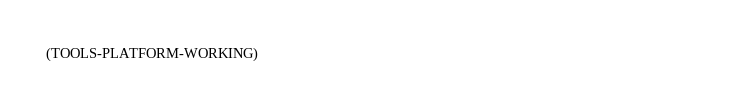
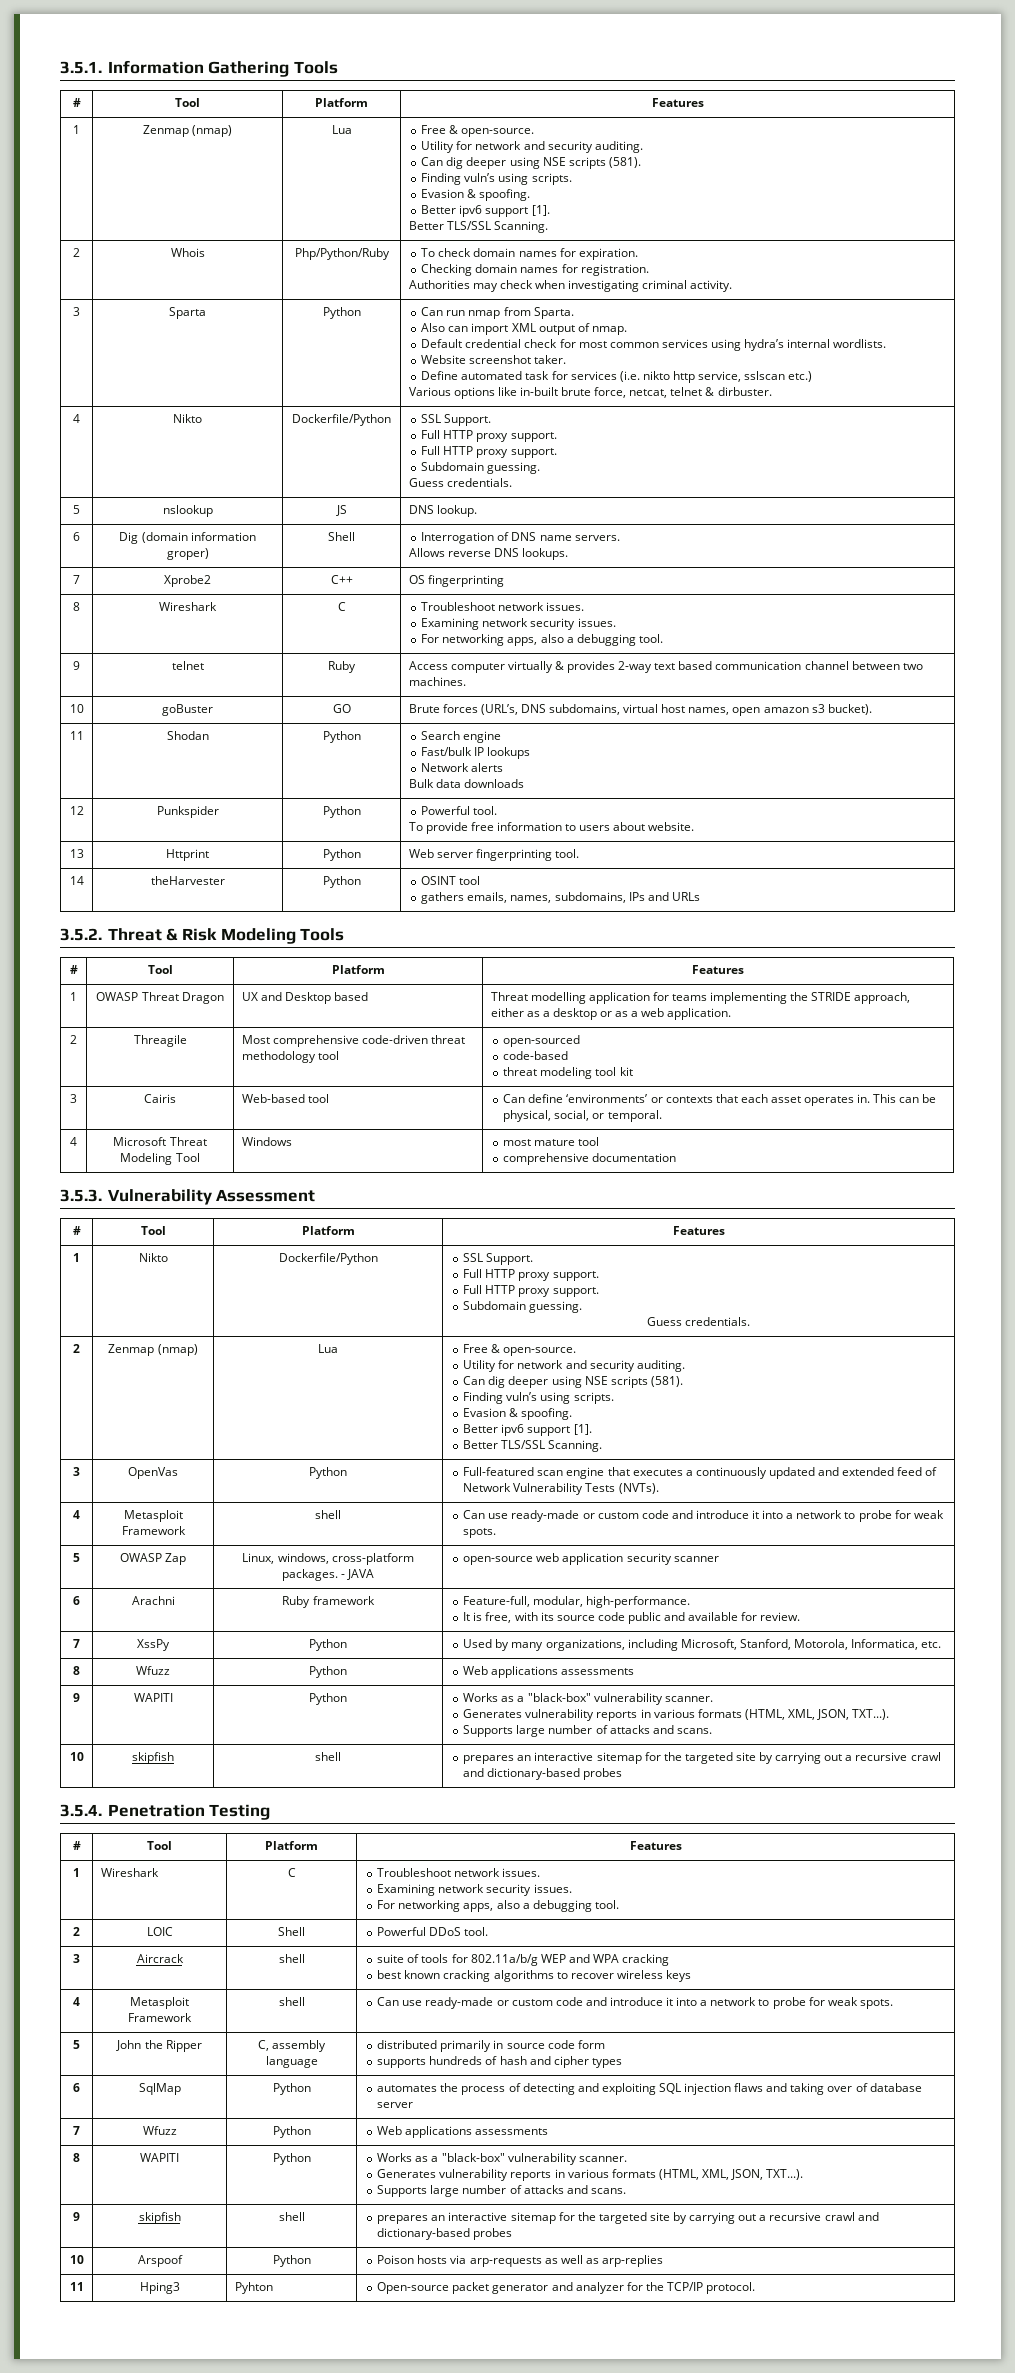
[46,47,258,62] (TOOLS-PLATFORM-WORKING) -> [60,60,338,77] [72,98,81,107] [175,98,200,107] [315,98,368,107] [651,98,704,107] [73,125,80,134] [142,125,233,137] [331,125,352,134] [421,125,535,137] [421,141,643,153] [421,157,641,169] [421,173,572,185] [421,189,531,201] [421,205,550,217] [408,221,548,233] [73,248,80,257] [170,248,205,257] [294,248,390,260] [421,248,638,260] [421,264,649,276] [408,280,733,292] [73,307,80,316] [169,307,206,319] [322,307,361,319] [421,307,574,319] [421,323,627,335] [421,339,887,351] [421,355,567,364] [421,371,813,383] [408,387,772,399] [73,414,80,423] [173,414,202,423] [292,414,391,426] [421,414,492,426] [421,430,557,442] [421,446,557,458] [421,462,541,474] [408,478,512,487] [73,505,80,514] [162,505,213,517] [335,505,347,516] [408,505,477,517] [73,532,80,541] [119,532,256,544] [166,548,209,560] [328,532,355,541] [421,532,620,544] [408,548,568,560] [73,575,80,584] [164,575,211,587] [330,575,353,584] [408,575,504,587] [73,602,80,611] [159,602,217,611] [337,602,346,611] [421,602,585,611] [421,618,616,630] [421,634,663,646] [73,661,80,670] [171,661,204,670] [328,661,356,673] [408,661,923,673] [408,677,466,686] [69,704,84,713] [162,704,213,716] [332,704,351,713] [408,704,872,716] [69,731,84,740] [166,731,209,740] [322,731,361,743] [421,731,502,743] [421,747,531,759] [421,763,504,772] [408,779,524,788] [69,806,84,815] [156,806,219,818] [322,806,361,818] [421,806,498,815] [408,822,695,834] [69,849,84,858] [166,849,209,861] [322,849,361,861] [408,849,579,861] [69,876,84,885] [150,876,225,885] [322,876,361,888] [421,876,481,885] [421,892,700,904] [60,928,345,944] [69,965,78,974] [147,965,173,974] [331,965,385,974] [692,965,744,974] [70,992,77,1001] [96,992,224,1004] [241,992,368,1004] [490,992,911,1004] [490,1008,732,1020] [70,1035,77,1044] [133,1035,187,1047] [241,1035,465,1047] [241,1051,339,1063] [503,1035,581,1047] [503,1051,569,1060] [503,1067,633,1079] [70,1094,77,1103] [144,1094,176,1103] [241,1094,329,1103] [503,1094,937,1106] [503,1110,662,1122] [70,1137,77,1146] [113,1137,207,1146] [120,1153,200,1165] [241,1137,292,1146] [503,1137,600,1146] [503,1153,677,1165] [60,1189,316,1205] [72,1226,81,1235] [140,1226,166,1235] [301,1226,355,1235] [672,1226,725,1235] [73,1253,80,1262] [138,1253,168,1262] [278,1253,378,1265] [463,1253,534,1265] [463,1269,599,1281] [463,1285,599,1297] [463,1301,583,1313] [646,1317,751,1326] [73,1344,80,1353] [108,1344,198,1356] [318,1344,338,1353] [463,1344,577,1356] [463,1360,685,1372] [463,1376,683,1388] [463,1392,614,1404] [463,1408,573,1420] [463,1424,592,1436] [463,1440,603,1452] [73,1467,80,1476] [128,1467,178,1479] [309,1467,347,1479] [463,1467,938,1479] [463,1483,659,1495] [73,1510,80,1519] [123,1510,183,1522] [121,1526,186,1535] [315,1510,341,1519] [463,1510,944,1522] [463,1528,497,1538] [73,1553,80,1562] [119,1553,187,1565] [242,1553,414,1565] [281,1569,375,1581] [463,1553,719,1565] [73,1596,80,1605] [131,1596,175,1605] [282,1596,375,1608] [463,1596,691,1608] [463,1612,801,1624] [73,1639,80,1648] [137,1639,170,1651] [309,1639,347,1651] [463,1639,942,1651] [73,1666,80,1675] [136,1666,170,1675] [309,1666,347,1678] [463,1666,635,1678] [73,1693,80,1702] [133,1693,173,1702] [309,1693,347,1705] [463,1693,713,1705] [463,1709,890,1721] [463,1725,712,1737] [69,1752,84,1761] [132,1752,174,1764] [315,1752,341,1761] [463,1752,941,1764] [463,1768,623,1780] [60,1804,271,1820] [72,1841,81,1850] [147,1841,172,1850] [265,1841,318,1850] [629,1841,682,1850] [73,1868,80,1877] [100,1868,159,1877] [287,1868,296,1877] [377,1868,541,1877] [377,1884,572,1896] [377,1900,619,1912] [73,1927,80,1936] [146,1927,173,1936] [278,1927,305,1936] [377,1927,489,1936] [73,1954,80,1963] [136,1954,184,1963] [278,1954,305,1963] [377,1954,670,1966] [377,1970,691,1982] [73,1997,80,2006] [130,1997,189,2009] [128,2013,192,2022] [278,1997,305,2006] [377,1997,893,2009] [73,2040,80,2049] [116,2040,202,2052] [257,2040,327,2052] [265,2056,318,2068] [377,2040,605,2052] [377,2056,622,2068] [73,2083,80,2092] [138,2083,181,2095] [272,2083,311,2095] [377,2083,922,2095] [377,2102,414,2108] [73,2126,80,2135] [142,2126,177,2135] [272,2126,311,2138] [377,2126,549,2138] [73,2153,80,2162] [140,2153,179,2162] [272,2153,311,2165] [377,2153,627,2165] [377,2169,804,2181] [377,2185,626,2197] [73,2212,80,2221] [138,2212,181,2224] [278,2212,305,2221] [377,2212,879,2224] [377,2228,513,2240] [69,2255,84,2264] [137,2255,183,2267] [272,2255,311,2267] [377,2255,663,2267] [69,2282,84,2291] [139,2282,180,2294] [234,2282,273,2294] [377,2282,756,2294] 3.5.1. Information Gathering Tools // # | Tool | Platform | Features // 1 | Zenmap (nmap) | Lua | Free & open-source. // Utility for network and security auditing. // Can dig deeper using NSE scripts (581). // Finding vuln’s using scripts. // Evasion & spoofing. // Better ipv6 support [1]. // Better TLS/SSL Scanning. // 2 | Whois | Php/Python/Ruby | To check domain names for expiration. // Checking domain names for registration. // Authorities may check when investigating criminal activity. // 3 | Sparta | Python | Can run nmap from Sparta. // Also can import XML output of nmap. // Default credential check for most common services using hydra’s internal wordlists. // Website screenshot taker. // Define automated task for services (i.e. nikto http service, sslscan etc.) // Various options like in-built brute force, netcat, telnet & dirbuster. // 4 | Nikto | Dockerfile/Python | SSL Support. // Full HTTP proxy support. // Full HTTP proxy support. // Subdomain guessing. // Guess credentials. // 5 | nslookup | JS | DNS lookup. // 6 | Dig (domain information groper) | Shell | Interrogation of DNS name servers. // Allows reverse DNS lookups. // 7 | Xprobe2 | C++ | OS fingerprinting // 8 | Wireshark | C | Troubleshoot network issues. // Examining network security issues. // For networking apps, also a debugging tool. // 9 | telnet | Ruby | Access computer virtually & provides 2-way text based communication channel between two machines. // 10 | goBuster | GO | Brute forces (URL’s, DNS subdomains, virtual host names, open amazon s3 bucket). // 11 | Shodan | Python | Search engine // Fast/bulk IP lookups // Network alerts // Bulk data downloads // 12 | Punkspider | Python | Powerful tool. // To provide free information to users about website. // 13 | Httprint | Python | Web server fingerprinting tool. // 14 | theHarvester | Python | OSINT tool // gathers emails, names, subdomains, IPs and URLs // 3.5.2. Threat & Risk Modeling Tools // # | Tool | Platform | Features // 1 | OWASP Threat Dragon | UX and Desktop based | Threat modelling application for teams implementing the STRIDE approach, either as a desktop or as a web application. // 2 | Threagile | Most comprehensive code-driven threat methodology tool | open-sourced // code-based // threat modeling tool kit // 3 | Cairis | Web-based tool | Can define ‘environments’ or contexts that each asset operates in. This can be physical, social, or temporal. // 4 | Microsoft Threat Modeling Tool | Windows | most mature tool // comprehensive documentation // 3.5.3. Vulnerability Assessment // # | Tool | Platform | Features // 1 | Nikto | Dockerfile/Python | SSL Support. // Full HTTP proxy support. // Full HTTP proxy support. // Subdomain guessing. // Guess credentials. // 2 | Zenmap (nmap) | Lua | Free & open-source. // Utility for network and security auditing. // Can dig deeper using NSE scripts (581). // Finding vuln’s using scripts. // Evasion & spoofing. // Better ipv6 support [1]. // Better TLS/SSL Scanning. // 3 | OpenVas | Python | Full-featured scan engine that executes a continuously updated and extended feed of Network Vulnerability Tests (NVTs). // 4 | Metasploit Framework | shell | Can use ready-made or custom code and introduce it into a network to probe for weak spots. // 5 | OWASP Zap | Linux, windows, cross-platform packages. - JAVA | open-source web application security scanner // 6 | Arachni | Ruby framework | Feature-full, modular, high-performance. // It is free, with its source code public and available for review. // 7 | XssPy | Python | Used by many organizations, including Microsoft, Stanford, Motorola, Informatica, etc. // 8 | Wfuzz | Python | Web applications assessments // 9 | WAPITI | Python | Works as a "black-box" vulnerability scanner. // Generates vulnerability reports in various formats (HTML, XML, JSON, TXT...). // Supports large number of attacks and scans. // 10 | skipfish | shell | prepares an interactive sitemap for the targeted site by carrying out a recursive crawl and dictionary-based probes // 3.5.4. Penetration Testing // # | Tool | Platform | Features // 1 | Wireshark | C | Troubleshoot network issues. // Examining network security issues. // For networking apps, also a debugging tool. // 2 | LOIC | Shell | Powerful DDoS tool. // 3 | Aircrack | shell | suite of tools for 802.11a/b/g WEP and WPA cracking // best known cracking algorithms to recover wireless keys // 4 | Metasploit Framework | shell | Can use ready-made or custom code and introduce it into a network to probe for weak spots. // 5 | John the Ripper | C, assembly language | distributed primarily in source code form // supports hundreds of hash and cipher types // 6 | SqlMap | Python | automates the process of detecting and exploiting SQL injection flaws and taking over of database server // 7 | Wfuzz | Python | Web applications assessments // 8 | WAPITI | Python | Works as a "black-box" vulnerability scanner. // Generates vulnerability reports in various formats (HTML, XML, JSON, TXT...). // Supports large number of attacks and scans. // 9 | skipfish | shell | prepares an interactive sitemap for the targeted site by carrying out a recursive crawl and dictionary-based probes // 10 | Arspoof | Python | Poison hosts via arp-requests as well as arp-replies // 11 | Hping3 | Pyhton | Open-source packet generator and analyzer for the TCP/IP protocol.

